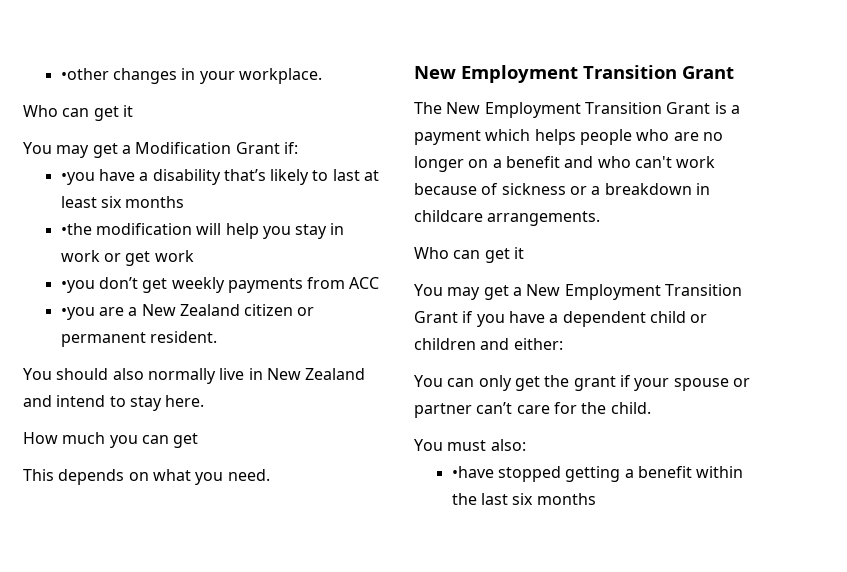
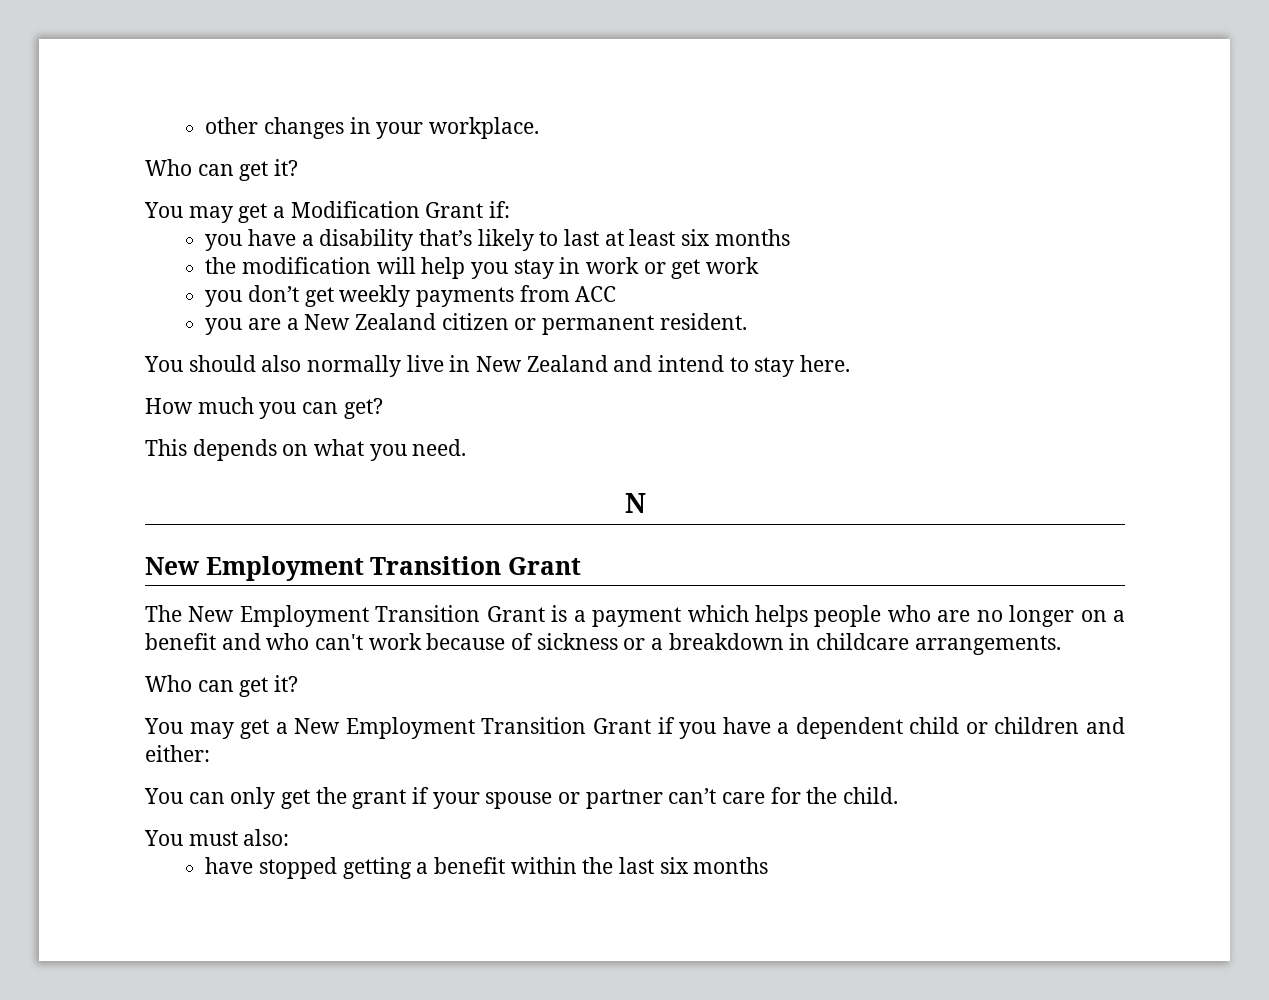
[60,68,109,80] •other -> [205,117,259,134] other
[122,105,133,117] it -> [274,159,299,176] it?
[60,172,95,185] •you -> [205,234,243,251] you
[60,223,92,235] •the -> [205,257,237,274] the
[60,280,95,293] •you -> [205,290,243,307] you
[60,307,95,320] •you -> [205,318,243,335] you
[173,433,199,448] get -> [343,398,383,419] get?
(270, 475) none -> [624,493,646,513] // N
[513,247,524,259] it -> [274,675,299,692] it?
[451,466,494,478] •have -> [205,857,254,874] have

